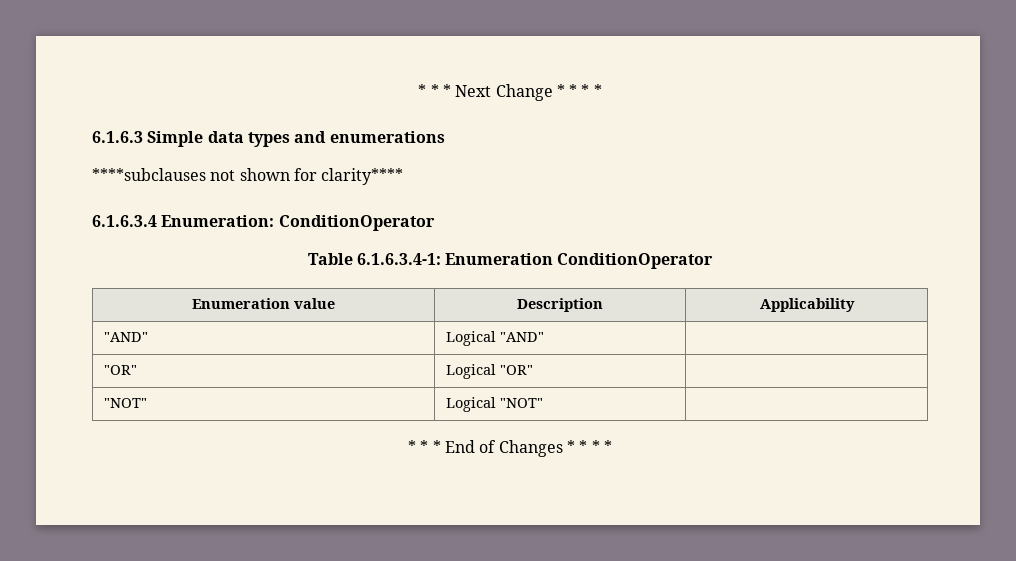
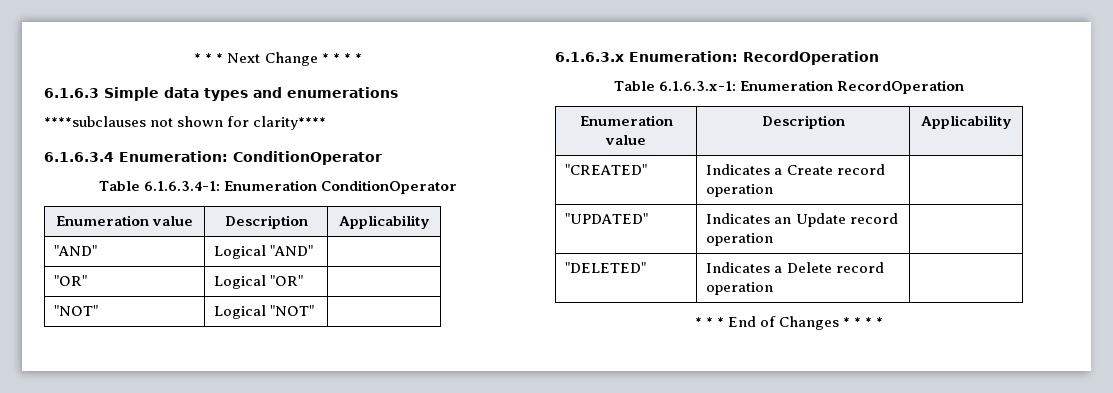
(544, 403) none -> [555,51,879,65] [613,80,965,94] [579,115,673,126] [605,135,646,145] [761,115,845,129] [920,115,1012,129] [565,164,648,175] [706,164,885,175] [706,184,774,197] [565,213,649,224] [706,213,898,227] [706,233,774,246] [565,262,647,273] [706,262,884,273] [706,282,774,295] // 6.1.6.3.x Enumeration: RecordOperation // Table 6.1.6.3.x-1: Enumeration RecordOperation // Enumeration value | Description | Applicability // "CREATED" | Indicates a Create record operation | // "UPDATED" | Indicates an Update record operation | // "DELETED" | Indicates a Delete record operation |

